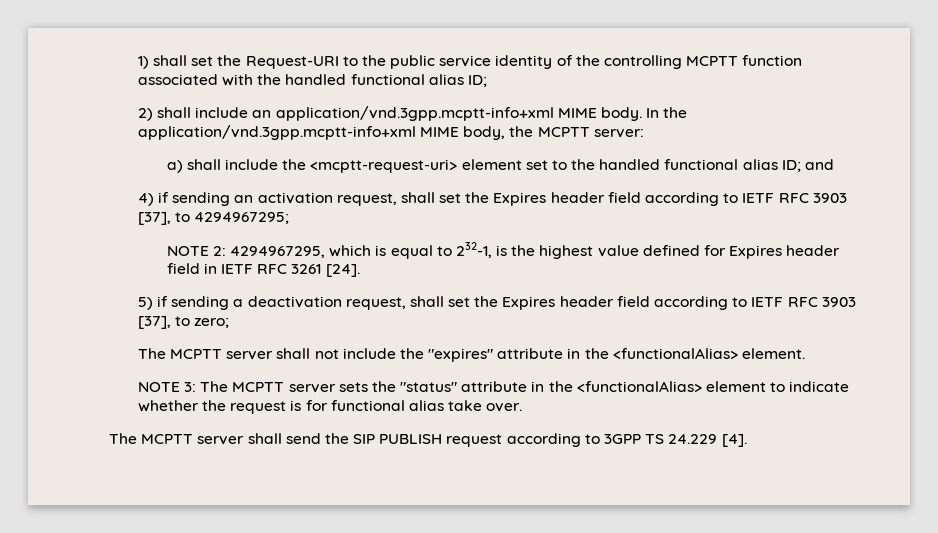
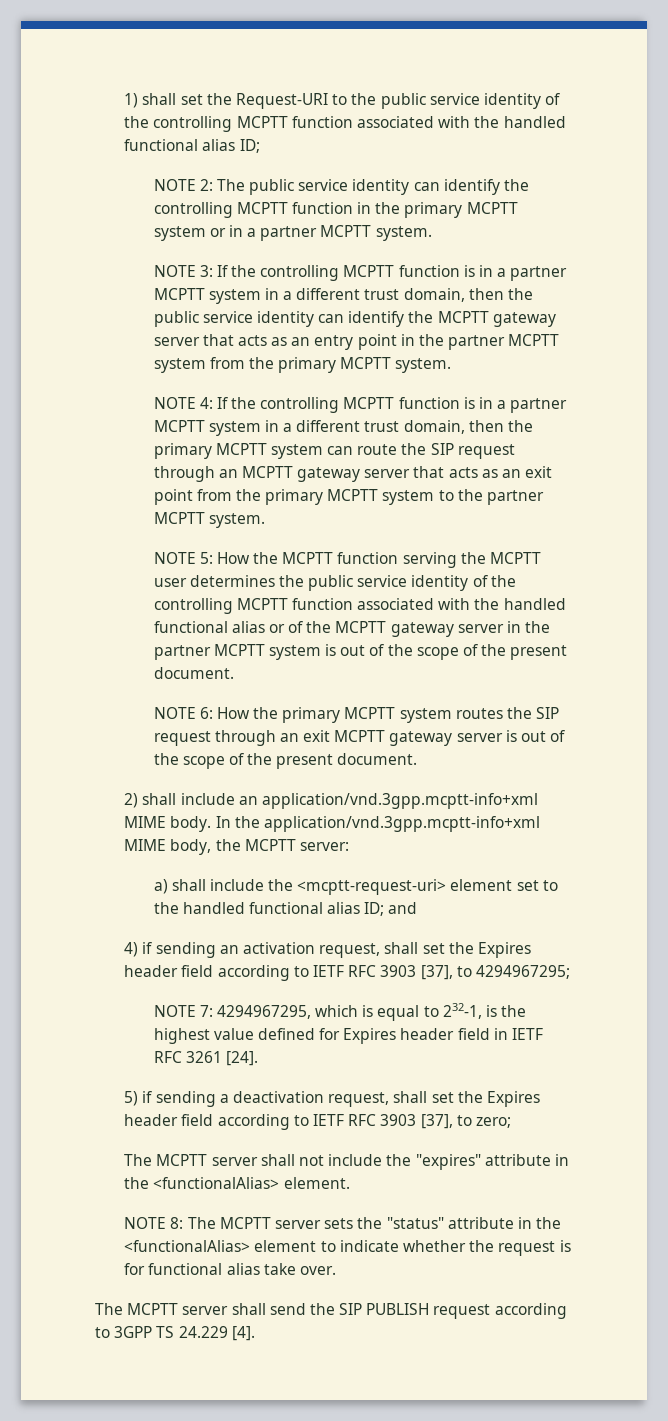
(487, 81) none -> [153,179,529,195] [153,202,518,218] [153,225,432,241] [153,265,568,281] [153,288,533,304] [153,311,556,327] [153,334,560,350] [153,357,452,373] [153,397,568,413] [153,420,533,436] [153,443,515,459] [153,466,553,482] [153,489,544,505] [153,512,265,528] [153,552,541,568] [153,575,516,591] [153,598,566,614] [153,621,551,637] [153,644,568,660] [153,667,234,679] [153,707,560,723] [153,730,566,746] [153,753,418,769] // NOTE 2: The public service identity can identify the controlling MCPTT function in the primary MCPTT system or in a partner MCPTT system. // NOTE 3: If the controlling MCPTT function is in a partner MCPTT system in a different trust domain, then the public service identity can identify the MCPTT gateway server that acts as an entry point in the partner MCPTT system from the primary MCPTT system. // NOTE 4: If the controlling MCPTT function is in a partner MCPTT system in a different trust domain, then the primary MCPTT system can route the SIP request through an MCPTT gateway server that acts as an exit point from the primary MCPTT system to the partner MCPTT system. // NOTE 5: How the MCPTT function serving the MCPTT user determines the public service identity of the controlling MCPTT function associated with the handled functional alias or of the MCPTT gateway server in the partner MCPTT system is out of the scope of the present document. // NOTE 6: How the primary MCPTT system routes the SIP request through an exit MCPTT gateway server is out of the scope of the present document.
[212,246,226,256] 2: -> [199,1005,213,1017] 7:
[183,382,196,392] 3: -> [170,1217,184,1229] 8:

